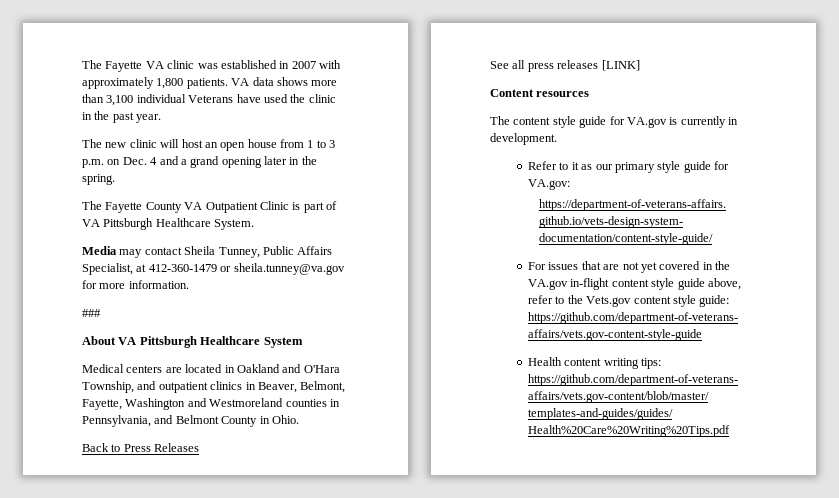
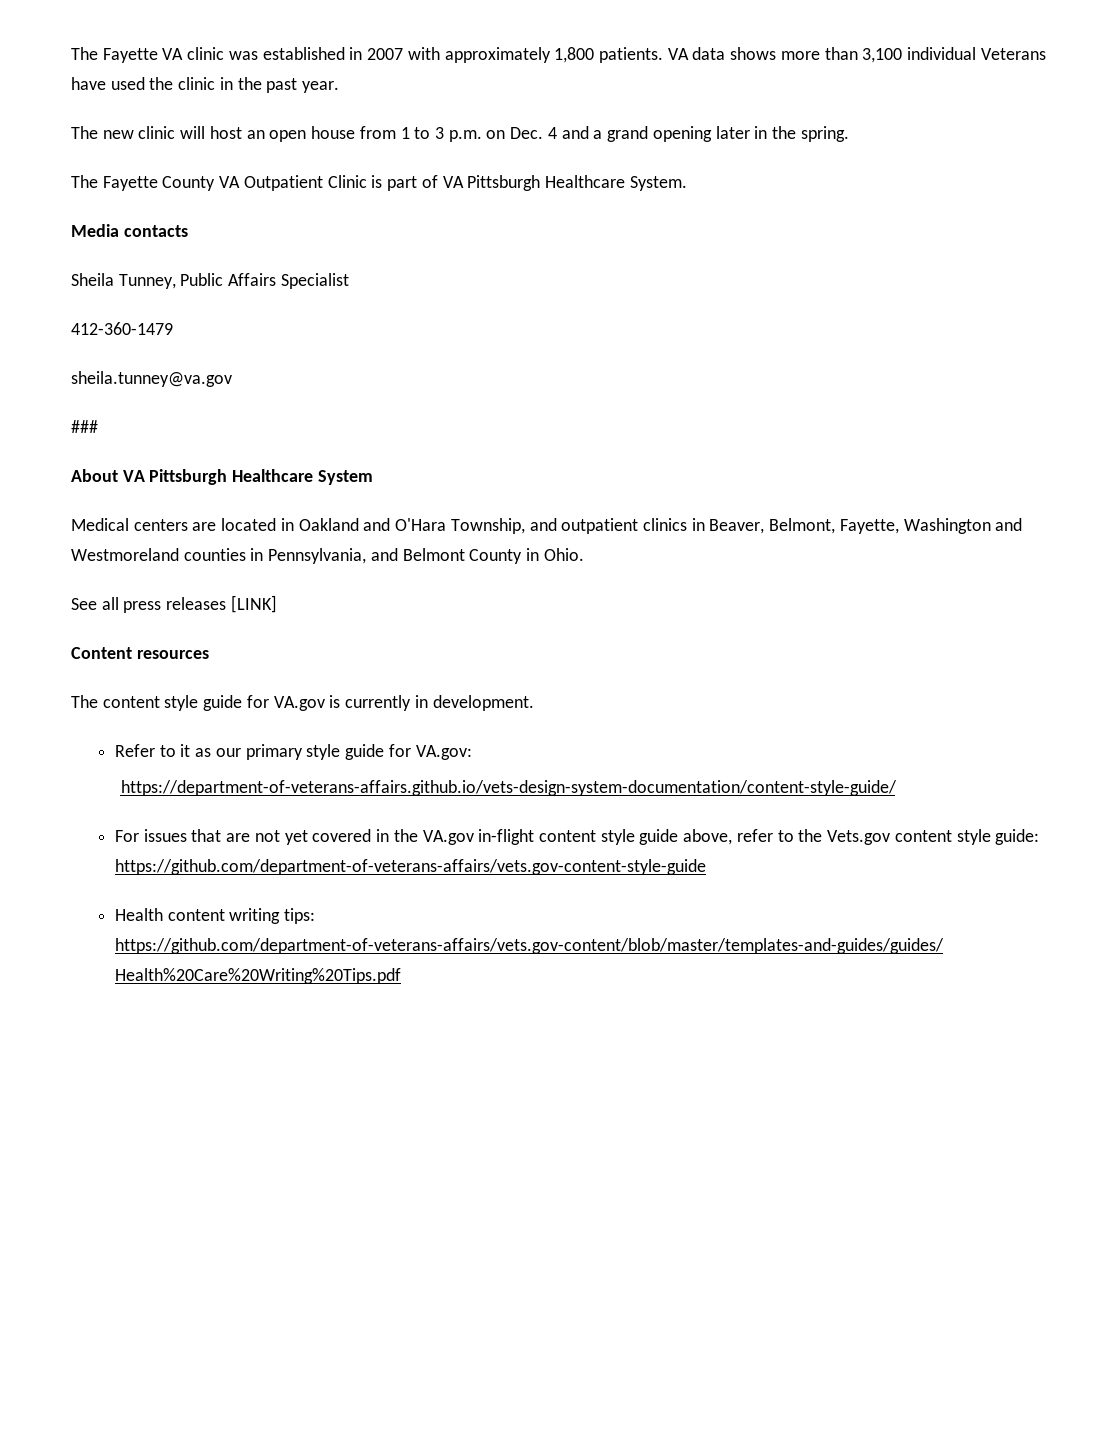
[119,247,182,258] may contact -> [123,225,188,237] contacts //
[82,263,147,275] Specialist, at -> [280,273,349,289] Specialist //
[220,266,232,272] or -> (173, 328) //
[82,280,189,289] for more information. -> (232, 379) none
[82,443,200,452] // Back to Press Releases -> (584, 554) none

